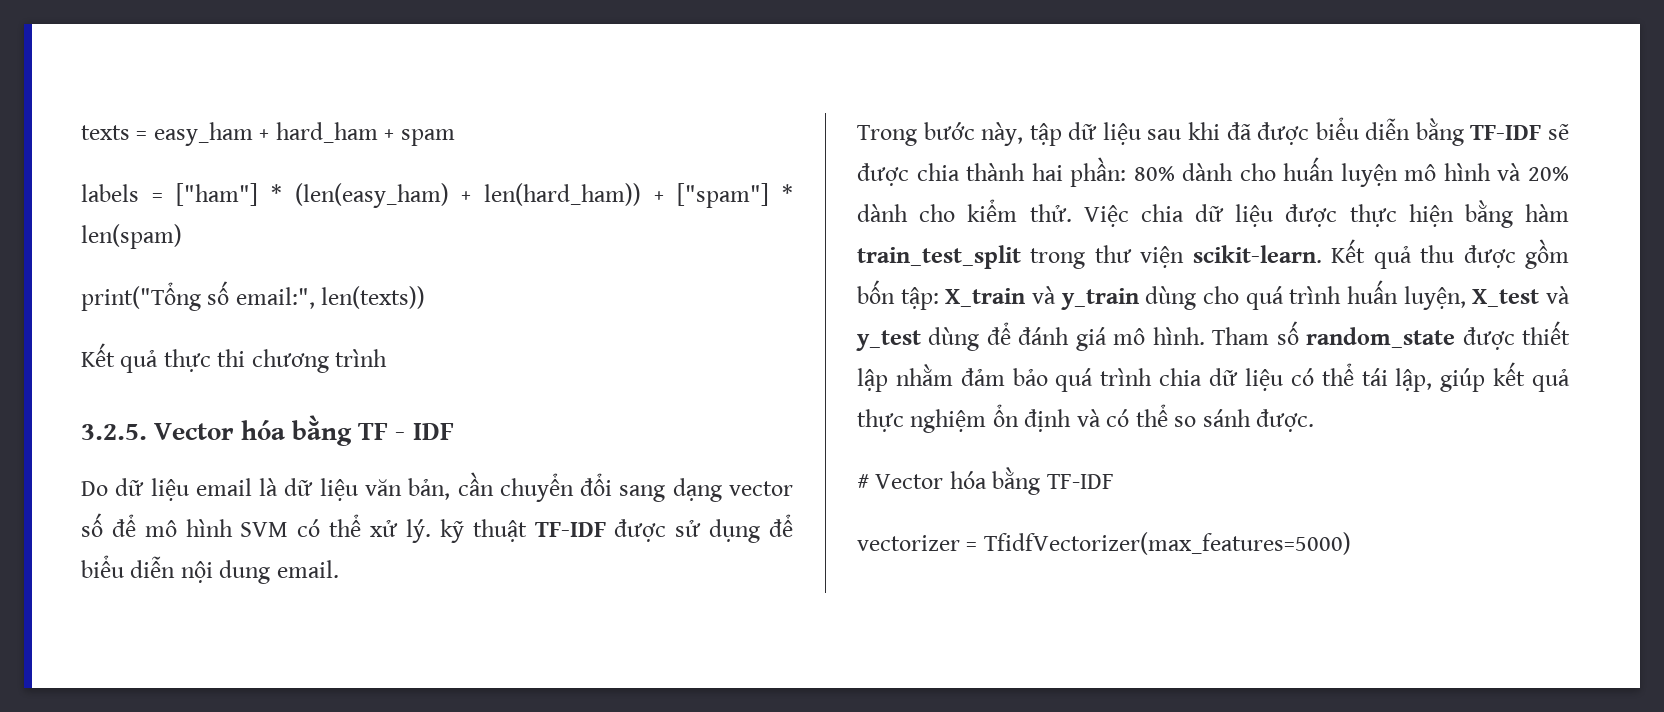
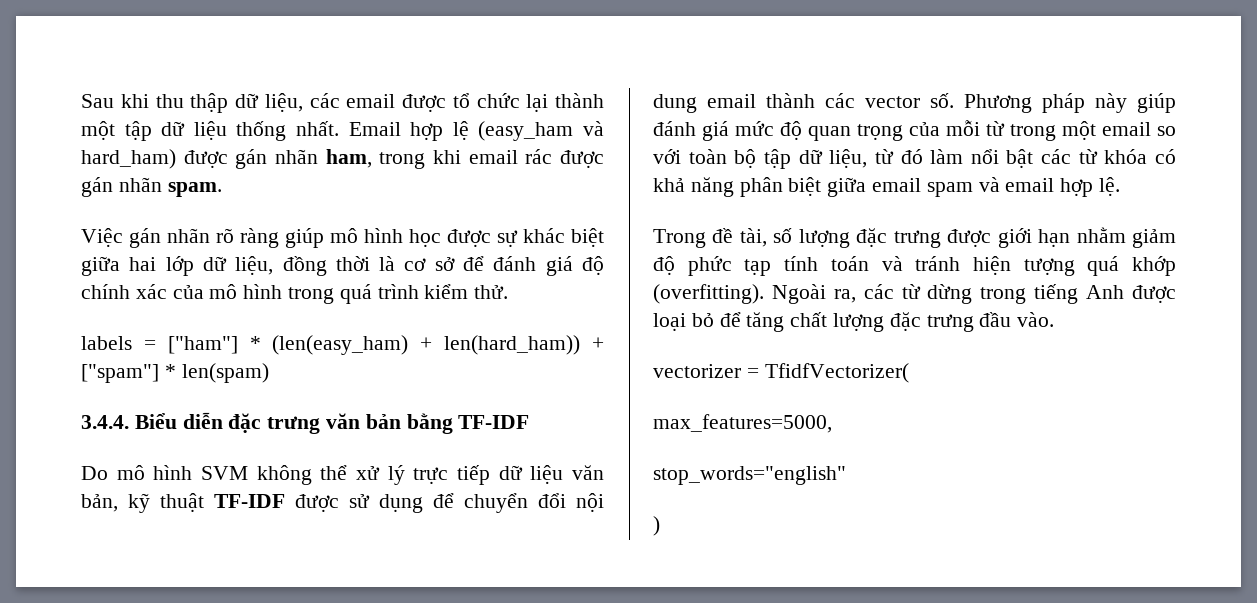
[81,122,455,146] texts = easy_ham + hard_ham + spam -> [81,93,604,113] [81,121,605,141] [81,149,604,169] [81,177,222,197] [81,228,604,248] [81,256,605,276] [81,284,509,304] Sau khi thu thập dữ liệu, các email được tổ chức lại thành một tập dữ liệu thống nhất. Email hợp lệ (easy_ham và hard_ham) được gán nhãn ham, trong khi email rác được gán nhãn spam. // Việc gán nhãn rõ ràng giúp mô hình học được sự khác biệt giữa hai lớp dữ liệu, đồng thời là cơ sở để đánh giá độ chính xác của mô hình trong quá trình kiểm thử.
[81,281,426,311] [81,343,388,373] [81,415,454,446] [81,472,794,502] [81,513,431,543] print("Tổng số email:", len(texts)) // Kết quả thực thi chương trình // 3.2.5. Vector hóa bằng TF - IDF // Do dữ liệu email là dữ liệu văn bản, cần chuyển đổi sang dạng vector số để mô hình SVM có thể xử lý. -> [81,412,530,434] [81,465,605,485] [81,494,118,512] 3.4.4. Biểu diễn đặc trưng văn bản bằng TF-IDF // Do mô hình SVM không thể xử lý trực tiếp dữ liệu văn bản,
[81,555,339,584] [857,117,1569,146] [857,157,1569,187] [857,199,1569,228] [857,239,1569,269] [857,280,1570,310] [856,321,1570,351] [857,362,1570,392] [857,404,1315,433] [857,467,1114,495] [857,532,1351,555] biểu diễn nội dung email. // Trong bước này, tập dữ liệu sau khi đã được biểu diễn bằng TF-IDF sẽ được chia thành hai phần: 80% dành cho huấn luyện mô hình và 20% dành cho kiểm thử. Việc chia dữ liệu được thực hiện bằng hàm train_test_split trong thư viện scikit-learn. Kết quả thu được gồm bốn tập: X_train và y_train dùng cho quá trình huấn luyện, X_test và y_test dùng để đánh giá mô hình. Tham số random_state được thiết lập nhằm đảm bảo quá trình chia dữ liệu có thể tái lập, giúp kết quả thực nghiệm ổn định và có thể so sánh được. // # Vector hóa bằng TF-IDF // vectorizer = TfidfVectorizer(max_features=5000) -> [464,493,604,513] [653,93,1176,113] [653,120,1176,141] [653,149,1177,169] [653,177,1121,197] [653,227,1176,248] [653,256,1176,276] [653,284,1176,304] [653,312,1055,332] [653,363,909,383] [653,414,832,433] [653,466,846,485] [653,516,660,536] chuyển đổi nội dung email thành các vector số. Phương pháp này giúp đánh giá mức độ quan trọng của mỗi từ trong một email so với toàn bộ tập dữ liệu, từ đó làm nổi bật các từ khóa có khả năng phân biệt giữa email spam và email hợp lệ. // Trong đề tài, số lượng đặc trưng được giới hạn nhằm giảm độ phức tạp tính toán và tránh hiện tượng quá khớp (overfitting). Ngoài ra, các từ dừng trong tiếng Anh được loại bỏ để tăng chất lượng đặc trưng đầu vào. // vectorizer = TfidfVectorizer( // max_features=5000, // stop_words="english" // )

